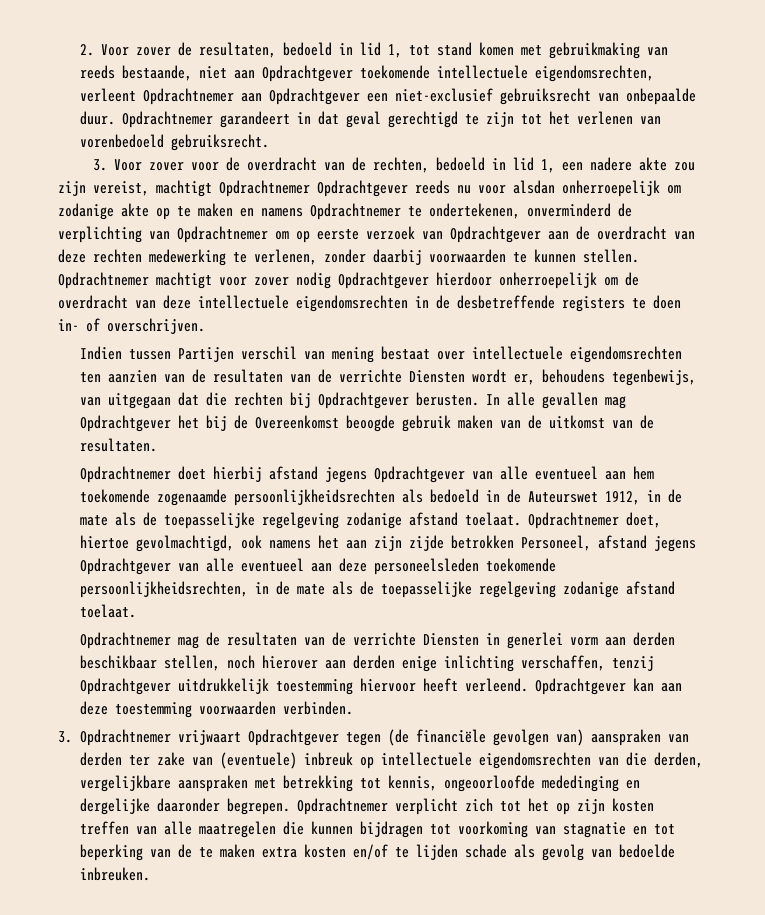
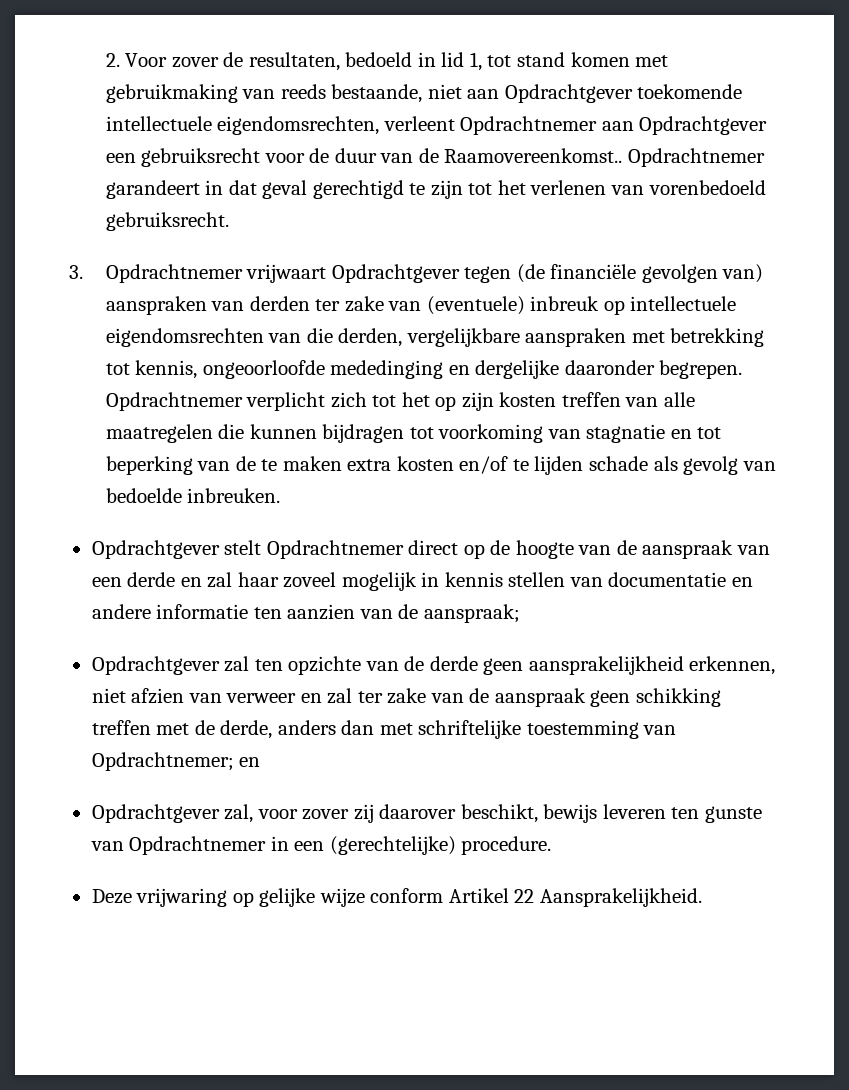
[394,88,696,105] [79,111,115,125] niet-exclusief gebruiksrecht van onbepaalde duur. -> [141,148,623,167] gebruiksrecht voor de duur van de Raamovereenkomst..
[93,157,696,173] [58,180,681,197] [58,203,632,220] [58,226,695,243] [58,249,639,266] [58,272,639,289] [58,295,681,312] [58,318,205,334] [79,346,682,363] [79,369,696,386] [79,392,626,409] [79,415,654,432] [79,438,157,452] [79,466,654,483] [79,489,682,506] [79,512,661,529] [79,535,696,552] [79,558,556,575] [79,581,675,598] [79,604,136,618] [79,632,675,649] [79,655,654,672] [79,678,682,695] [79,701,353,718] // 3. Voor zover voor de overdracht van de rechten, bedoeld in lid 1, een nadere akte zou zijn vereist, machtigt Opdrachtnemer Opdrachtgever reeds nu voor alsdan onherroepelijk om zodanige akte op te maken en namens Opdrachtnemer te ondertekenen, onverminderd de verplichting van Opdrachtnemer om op eerste verzoek van Opdrachtgever aan de overdracht van deze rechten medewerking te verlenen, zonder daarbij voorwaarden te kunnen stellen. Opdrachtnemer machtigt voor zover nodig Opdrachtgever hierdoor onherroepelijk om de overdracht van deze intellectuele eigendomsrechten in de desbetreffende registers te doen in- of overschrijven. // Indien tussen Partijen verschil van mening bestaat over intellectuele eigendomsrechten ten aanzien van de resultaten van de verrichte Diensten wordt er, behoudens tegenbewijs, van uitgegaan dat die rechten bij Opdrachtgever berusten. In alle gevallen mag Opdrachtgever het bij de Overeenkomst beoogde gebruik maken van de uitkomst van de resultaten. // Opdrachtnemer doet hierbij afstand jegens Opdrachtgever van alle eventueel aan hem toekomende zogenaamde persoonlijkheidsrechten als bedoeld in de Auteurswet 1912, in de mate als de toepasselijke regelgeving zodanige afstand toelaat. Opdrachtnemer doet, hiertoe gevolmachtigd, ook namens het aan zijn zijde betrokken Personeel, afstand jegens Opdrachtgever van alle eventueel aan deze personeelsleden toekomende persoonlijkheidsrechten, in de mate als de toepasselijke regelgeving zodanige afstand toelaat. // Opdrachtnemer mag de resultaten van de verrichte Diensten in generlei vorm aan derden beschikbaar stellen, noch hierover aan derden enige inlichting verschaffen, tenzij Opdrachtgever uitdrukkelijk toestemming hiervoor heeft verleend. Opdrachtgever kan aan deze toestemming voorwaarden verbinden. -> (229, 221) none
(150, 874) none -> [91,540,770,559] [91,572,753,591] [91,604,520,623] [91,656,776,675] [91,688,721,707] [91,720,677,739] [91,752,261,771] [91,804,762,823] [90,836,552,855] [91,888,702,907] // Opdrachtgever stelt Opdrachtnemer direct op de hoogte van de aanspraak van een derde en zal haar zoveel mogelijk in kennis stellen van documentatie en andere informatie ten aanzien van de aanspraak; // Opdrachtgever zal ten opzichte van de derde geen aansprakelijkheid erkennen, niet afzien van verweer en zal ter zake van de aanspraak geen schikking treffen met de derde, anders dan met schriftelijke toestemming van Opdrachtnemer; en // Opdrachtgever zal, voor zover zij daarover beschikt, bewijs leveren ten gunste van Opdrachtnemer in een (gerechtelijke) procedure. // Deze vrijwaring op gelijke wijze conform Artikel 22 Aansprakelijkheid.

